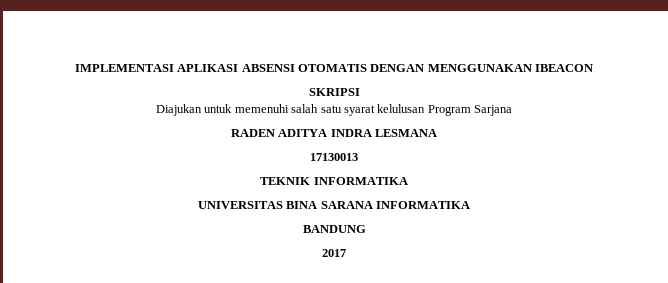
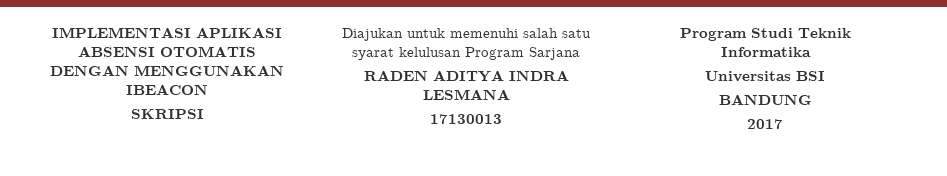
[260,177,408,185] [197,201,471,209] TEKNIK INFORMATIKA // UNIVERSITAS BINA SARANA INFORMATIKA -> [679,28,851,41] [720,47,811,57] [705,71,825,82] Program Studi Teknik Informatika // Universitas BSI

